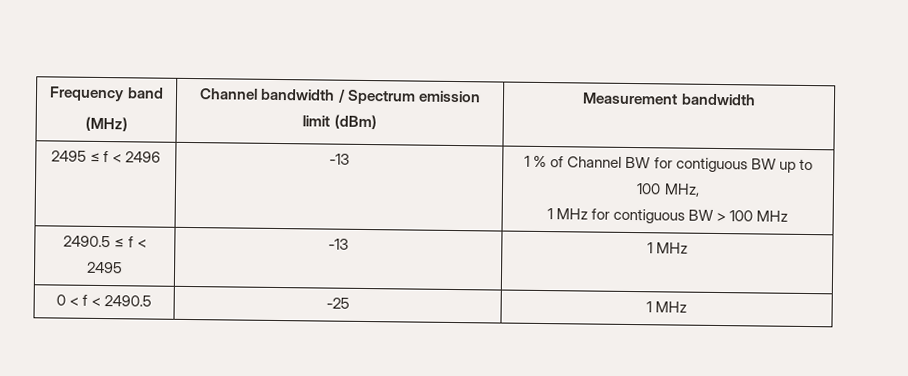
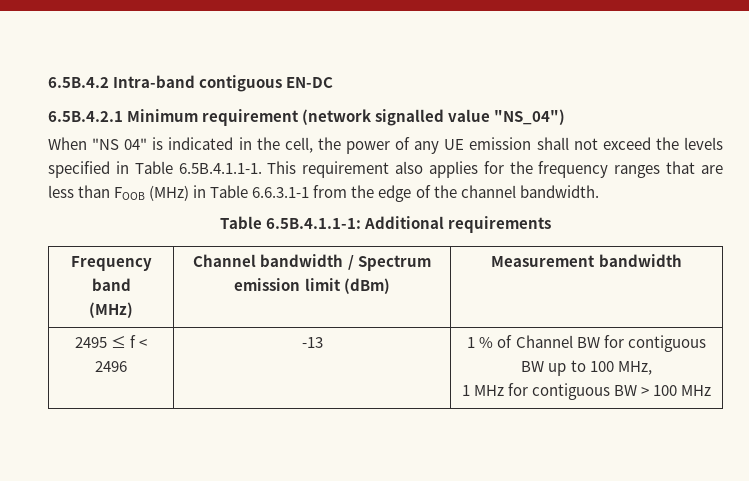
(49, 94) none -> [48,75,334,92] [48,109,566,126] [48,137,723,154] [48,161,723,178] [48,185,599,202] [219,216,552,233] 6.5B.4.2 Intra-band contiguous EN-DC // 6.5B.4.2.1 Minimum requirement (network signalled value "NS_04") // When "NS 04" is indicated in the cell, the power of any UE emission shall not exceed the levels specified in Table 6.5B.4.1.1-1. This requirement also applies for the frequency ranges that are less than FOOB (MHz) in Table 6.6.3.1-1 from the edge of the channel bandwidth. // Table 6.5B.4.1.1-1: Additional requirements //
[63,235,147,248] [87,261,123,274] [328,238,349,250] [646,242,689,254] [55,294,153,307] [325,297,350,309] [645,301,688,313] // 2490.5 ≤ f < 2495 | -13 | 1 MHz // 0 < f < 2490.5 | -25 | 1 MHz -> (712, 390) none

